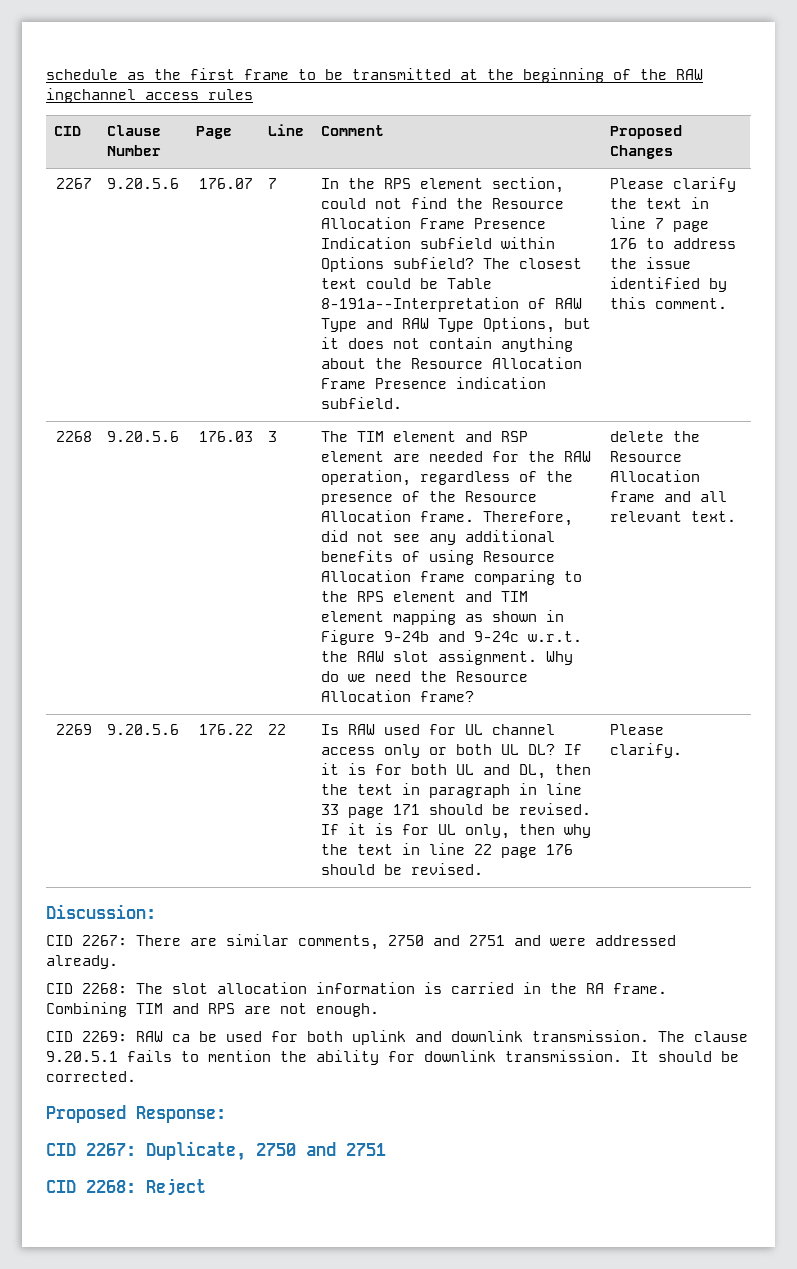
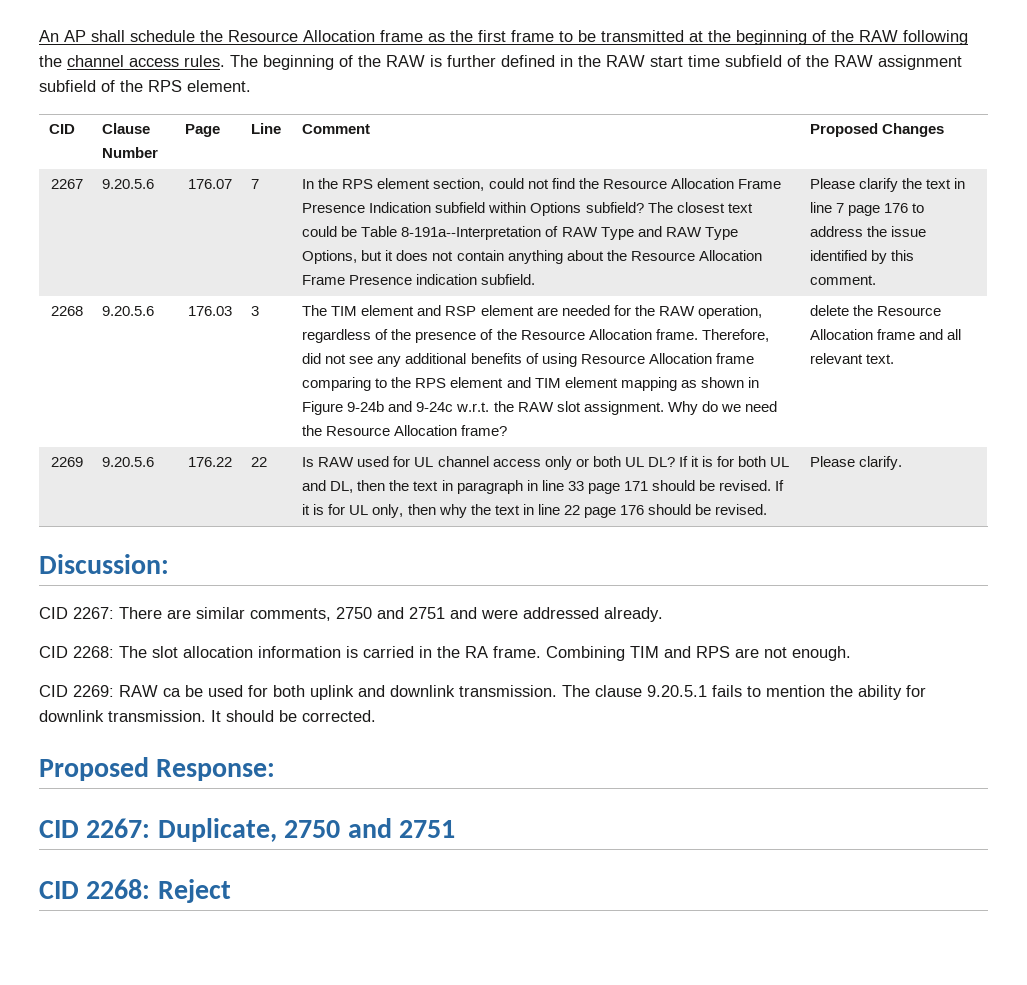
[46,69,118,80] schedule -> [39,30,423,42] An AP shall schedule the Resource Allocation frame
[46,88,253,103] ingchannel access rules -> [903,30,968,45] [39,55,962,70] [39,80,251,92] following the channel access rules. The beginning of the RAW is further defined in the RAW start time subfield of the RAW assignment subfield of the RPS element.

